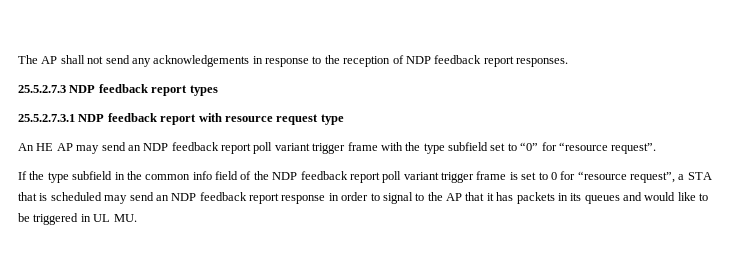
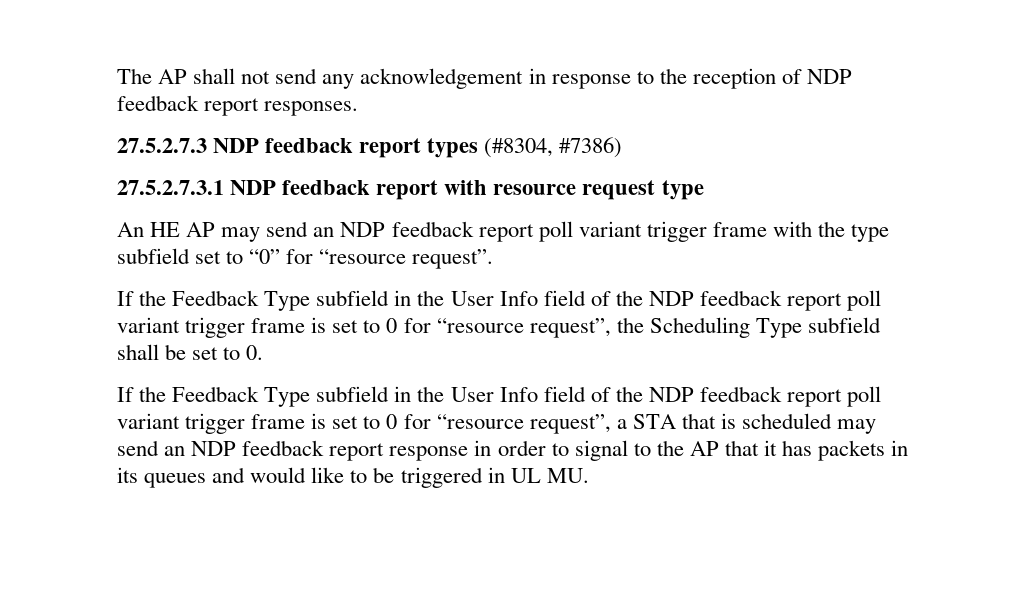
[153,55,250,67] acknowledgements -> [360,68,524,89] acknowledgement
[18,85,66,93] 25.5.2.7.3 -> [117,138,207,153] 27.5.2.7.3
[18,114,75,122] // 25.5.2.7.3.1 -> [484,137,623,158] [117,180,224,195] (#8304, #7386) // 27.5.2.7.3.1
[47,171,212,183] type subfield in the common info -> [172,290,882,311] [117,317,881,338] [117,344,264,360] [117,386,538,407] Feedback Type subfield in the User Info field of the NDP feedback report poll variant trigger frame is set to 0 for “resource request”, the Scheduling Type subfield shall be set to 0. // If the Feedback Type subfield in the User Info

